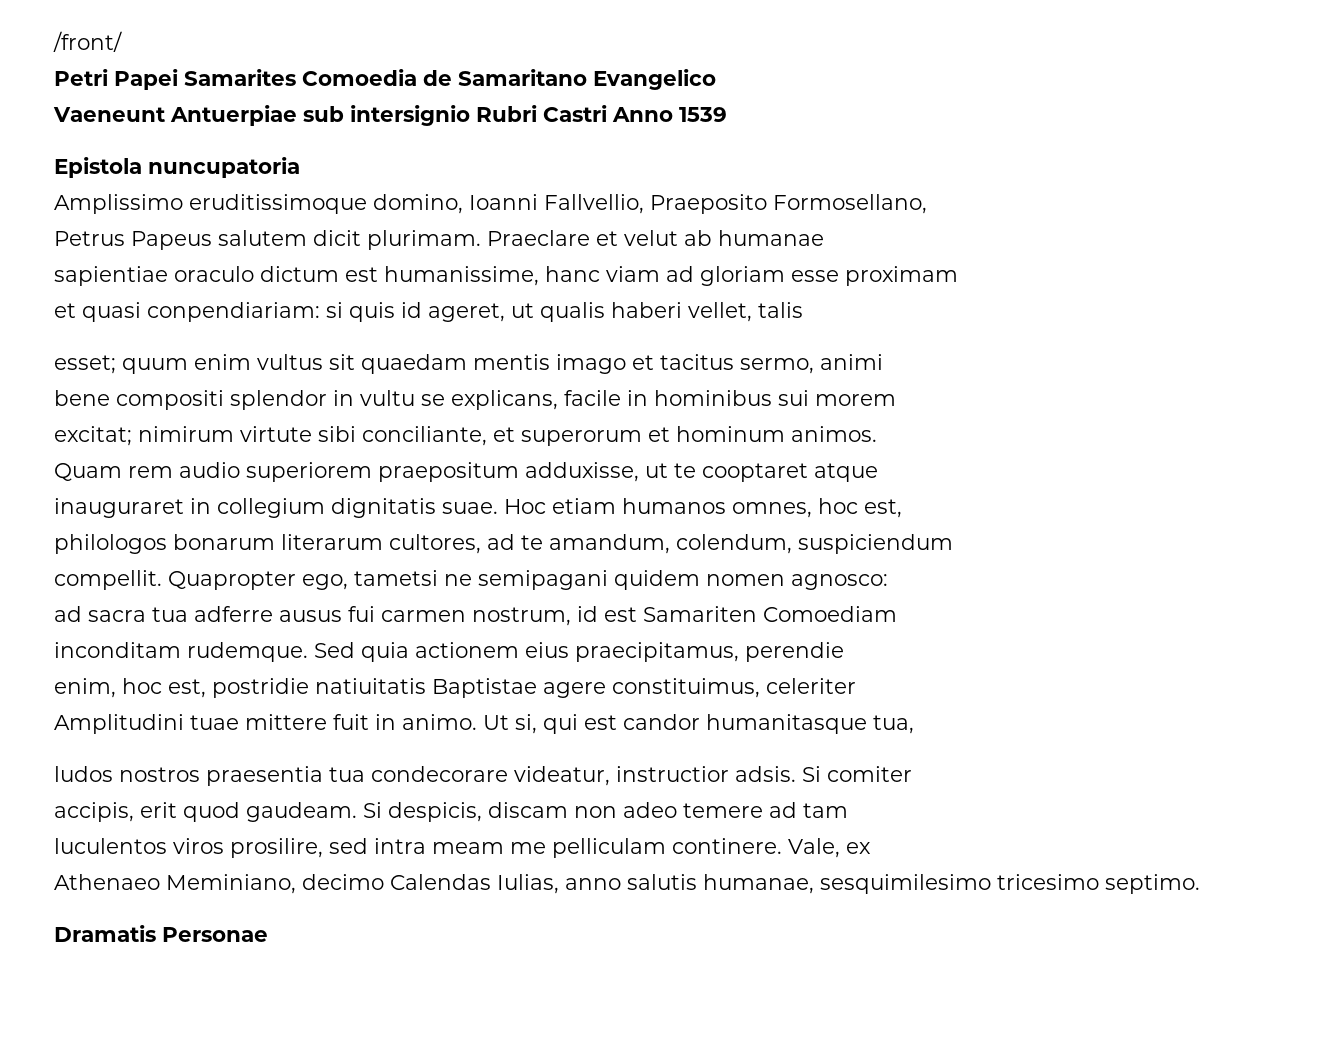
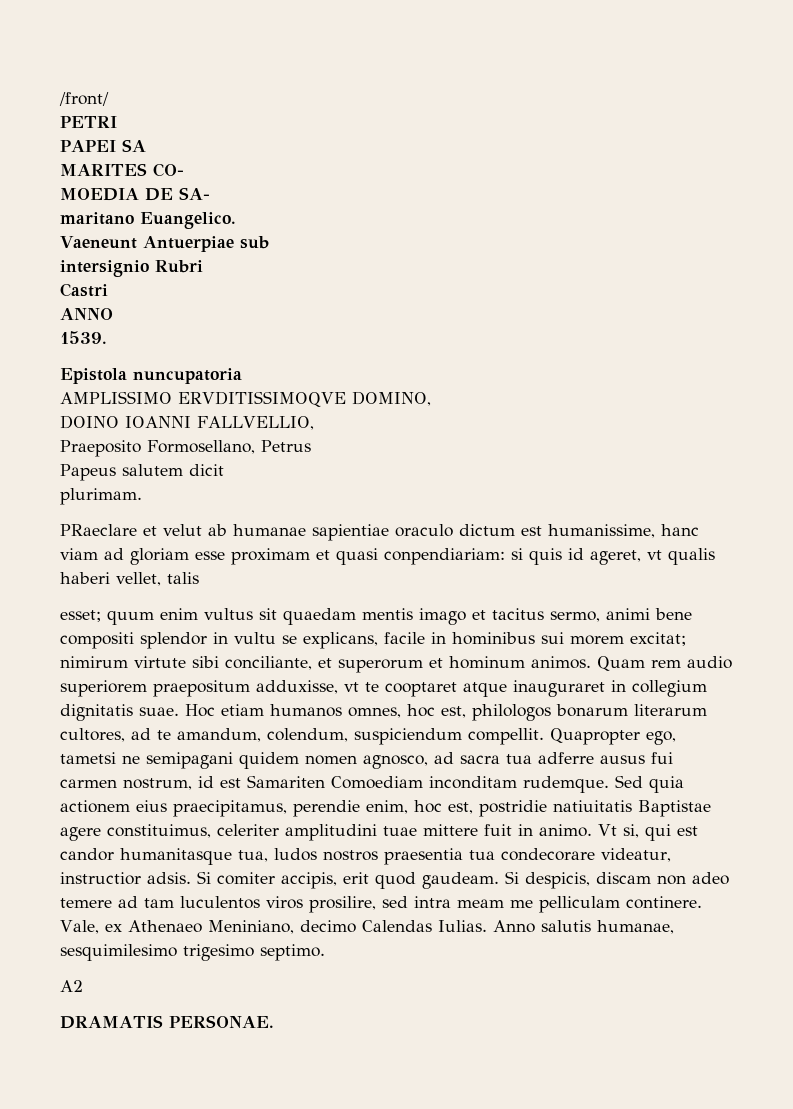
[54,69,716,90] Petri Papei Samarites Comoedia de Samaritano Evangelico -> [60,116,117,128] [60,139,146,152] [60,163,184,177] [60,187,210,201] [60,212,236,229] PETRI // PAPEI SA // MARITES CO- // MOEDIA DE SA- // maritano Euangelico.
(344, 114) none -> (269, 242) //
(537, 113) none -> (203, 266) //
[612,107,727,122] Anno 1539 -> [60,308,113,320] [60,331,107,344] // ANNO // 1539.
[54,194,644,214] Amplissimo eruditissimoque domino, Ioanni Fallvellio, -> [60,391,431,407] [60,415,314,430] AMPLISSIMO ERVDITISSIMOQVE DOMINO, // DOINO IOANNI FALLVELLIO, //
[54,231,125,246] // Petrus -> [261,440,311,452] Petrus //
(361, 238) none -> (224, 470) //
[487,230,590,246] Praeclare -> [60,524,137,536] // PRaeclare
(824, 238) // -> (306, 530) none
(958, 276) // -> (310, 556) none
[511,303,534,318] ut -> [647,550,662,560] vt
(883, 362) // -> (650, 614) none
(896, 400) // -> (624, 640) none
(877, 434) // -> (591, 662) none
[645,463,668,478] ut -> [344,682,359,692] vt
(878, 472) // -> (507, 689) none
(902, 508) // -> (466, 712) none
(953, 544) // -> (462, 736) none
[791,574,888,590] agnosco: // -> [363,755,428,769] agnosco,
(897, 614) // -> (423, 782) none
(844, 652) // -> (360, 808) none
[54,714,184,734] // Amplitudini -> [285,824,377,841] amplitudini
[483,715,509,730] Ut -> [598,824,617,836] Vt
(914, 724) // -> (268, 856) none
(912, 774) // -> (275, 878) none
(848, 810) // -> (174, 903) none
[54,874,621,894] // Athenaeo Meminiano, decimo Calendas Iulias, anno -> [127,920,535,934] Athenaeo Meniniano, decimo Calendas Iulias. Anno
[997,874,1099,890] tricesimo -> [183,944,254,961] trigesimo
[54,925,268,942] Dramatis Personae -> [60,980,83,992] [60,1015,274,1029] A2 // DRAMATIS PERSONAE.

